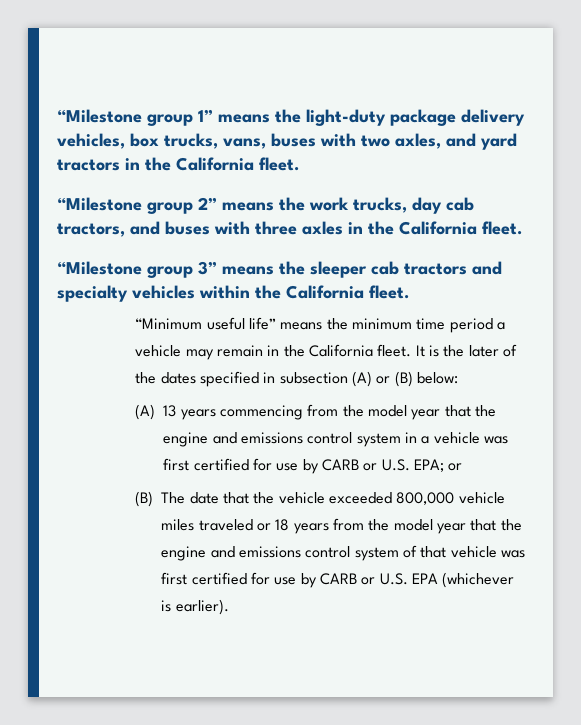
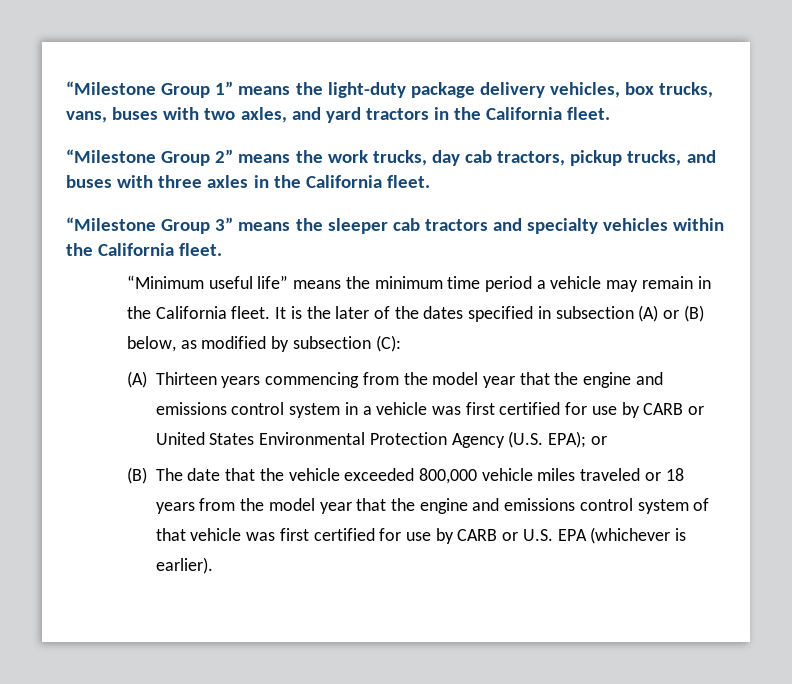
[57,109,193,126] “Milestone group -> [66,81,211,98] “Milestone Group
[147,202,193,214] group -> [161,151,211,166] Group
(125, 230) none -> [570,150,682,166] pickup trucks,
[147,266,193,278] group -> [161,219,211,234] Group
[416,372,458,384] [135,404,177,420] below: // (A) 13 -> [126,335,401,352] [126,371,217,388] below, as modified by subsection (C): // (A) Thirteen
[381,459,444,472] U.S. EPA; -> [155,431,587,448] United States Environmental Protection Agency (U.S. EPA);

